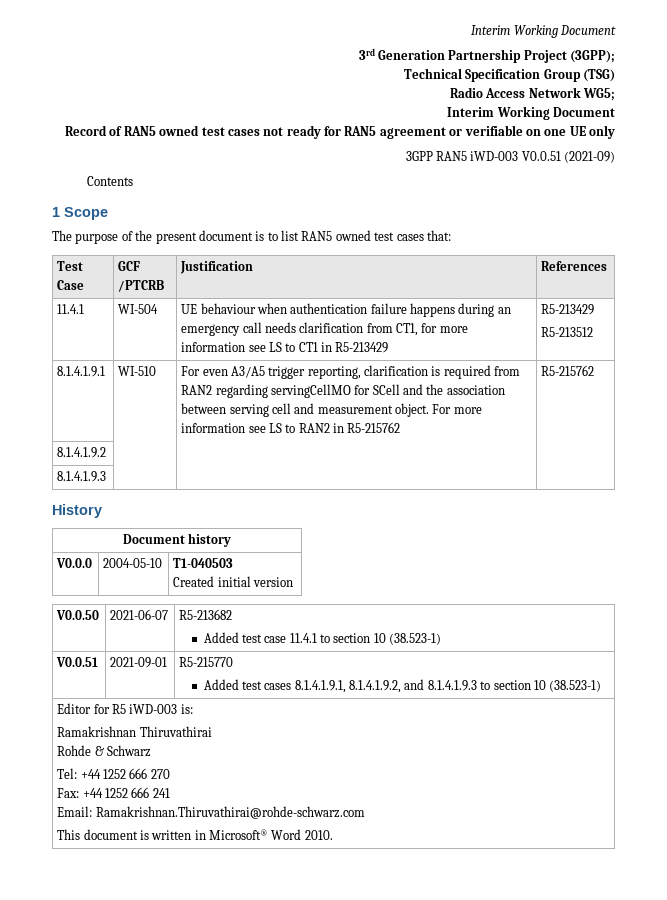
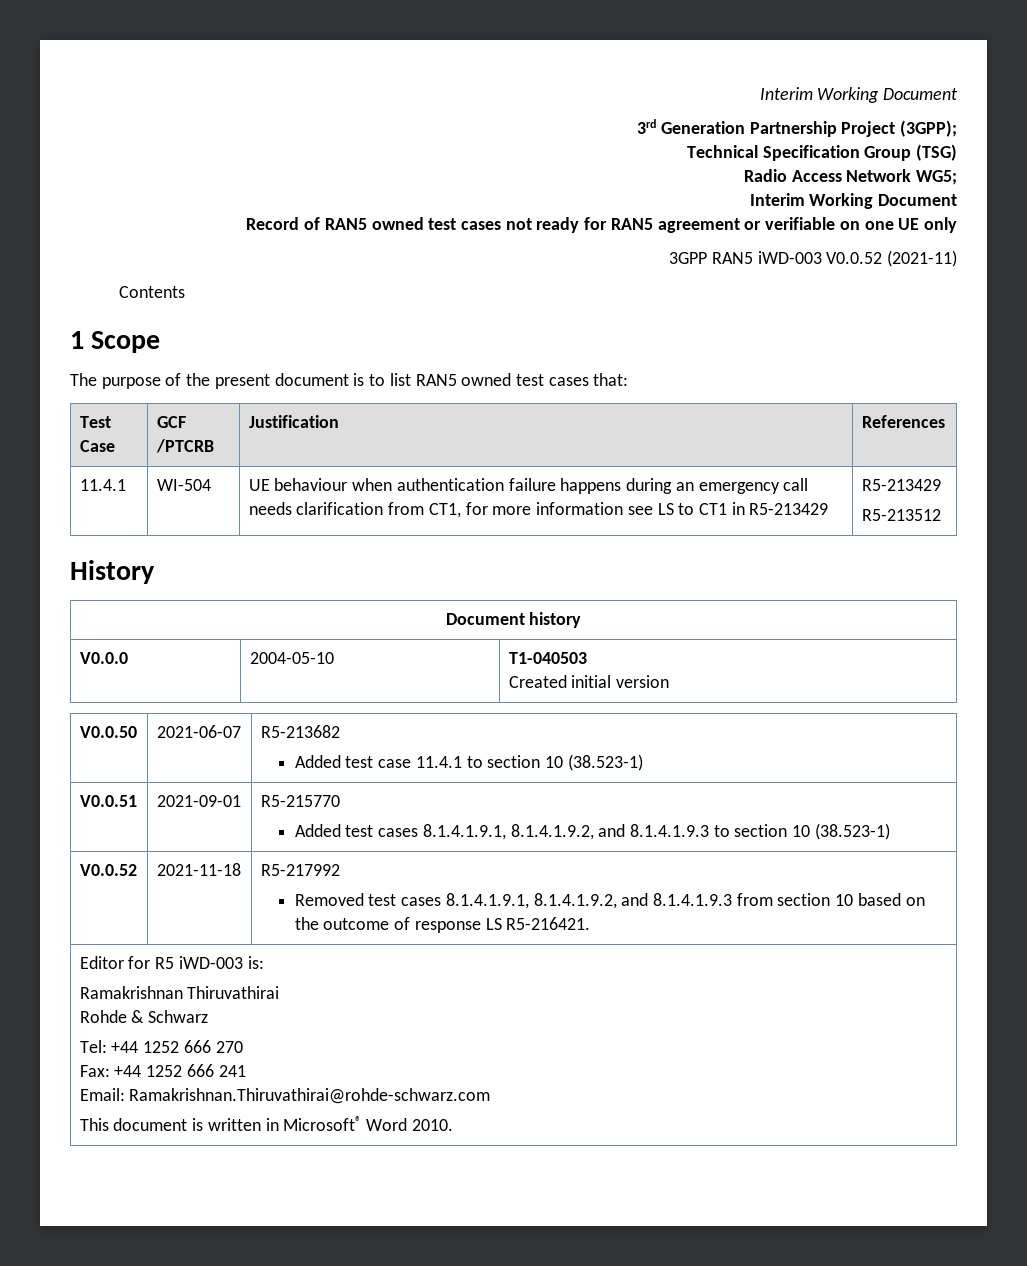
[521,151,615,163] V0.0.51 (2021-09) -> [826,250,958,267] V0.0.52 (2021-11)
[57,366,106,377] [118,366,157,376] [181,365,521,379] [181,384,505,398] [181,403,482,417] [181,422,401,433] [541,365,595,376] [57,447,107,458] [57,471,107,482] // 8.1.4.1.9.1 | WI-510 | For even A3/A5 trigger reporting, clarification is required from RAN2 regarding servingCellMO for SCell and the association between serving cell and measurement object. For more information see LS to RAN2 in R5-215762 | R5-215762 // 8.1.4.1.9.2 | | | // 8.1.4.1.9.3 | | | -> (941, 515) none
(602, 686) none -> [79,864,137,876] [156,863,241,876] [260,864,340,876] [294,893,925,909] [294,917,591,933] // V0.0.52 | 2021-11-18 | R5-217992 // Removed test cases 8.1.4.1.9.1, 8.1.4.1.9.2, and 8.1.4.1.9.3 from section 10 based on the outcome of response LS R5-216421.

